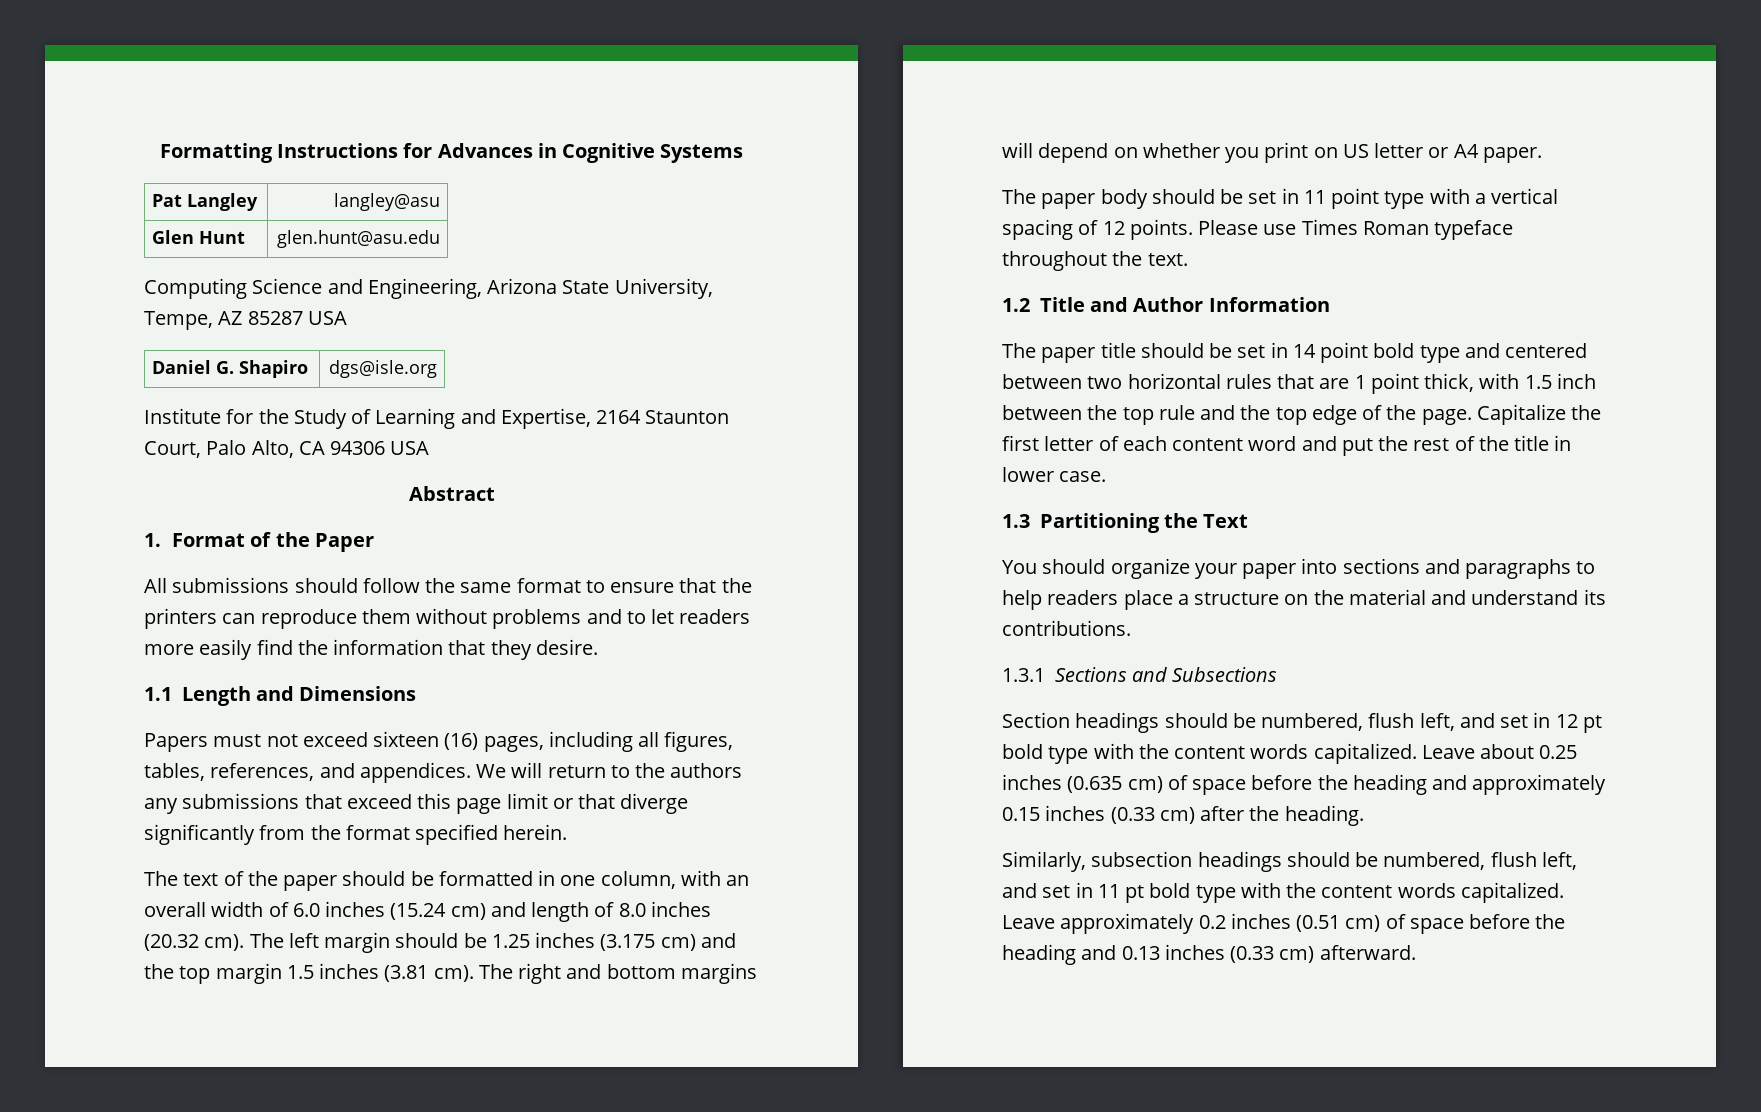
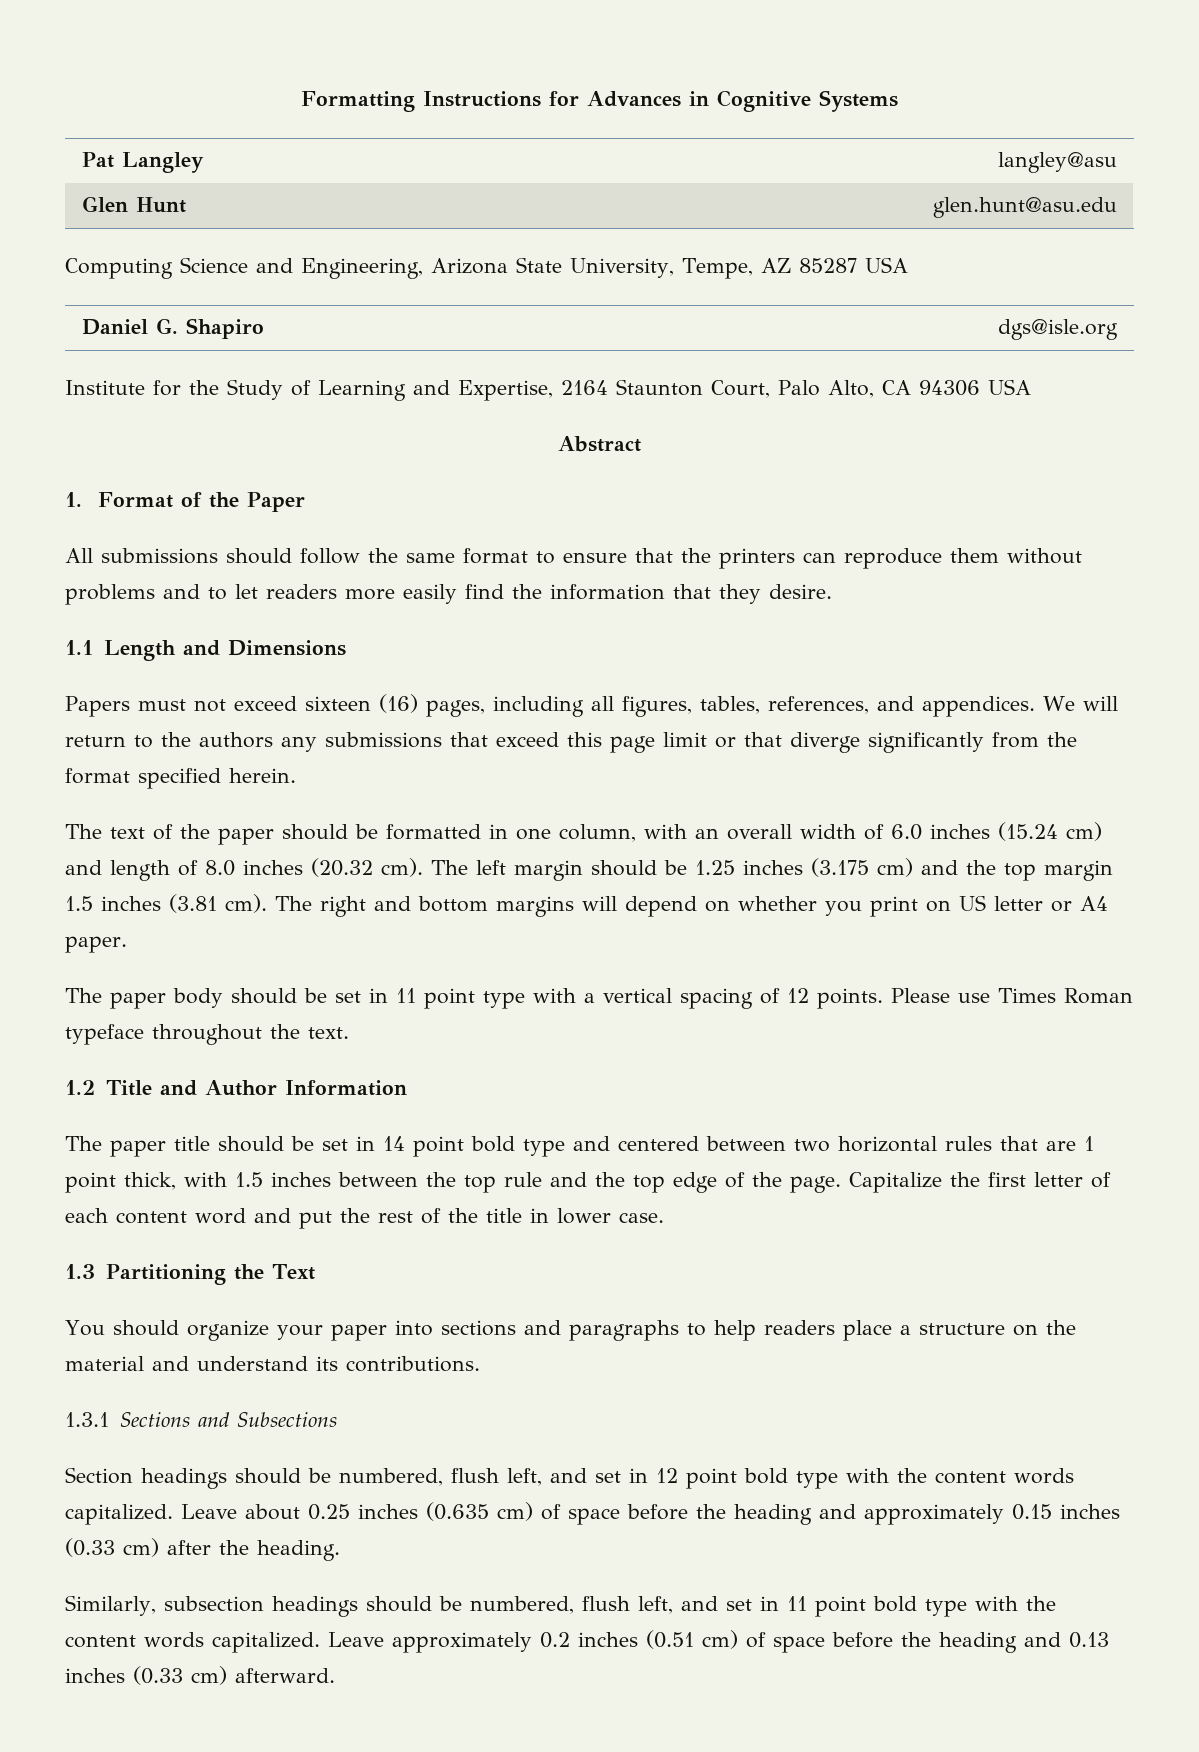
[1556,373,1596,389] inch -> [271,1172,331,1187] inches
[1582,715,1602,733] pt -> [686,1468,737,1489] point
[1125,885,1145,903] pt -> [814,1596,866,1617] point

